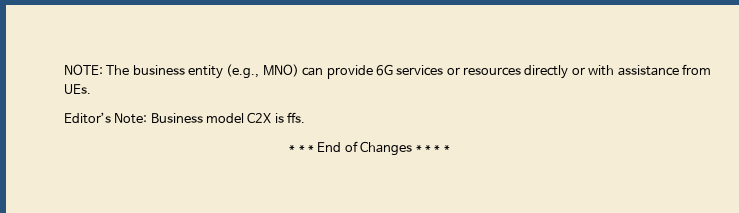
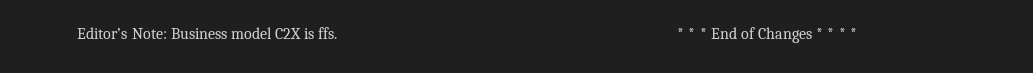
[63,64,711,79] [63,84,91,94] NOTE: The business entity (e.g., MNO) can provide 6G services or resources directly or with assistance from UEs. // -> (77, 33) none

